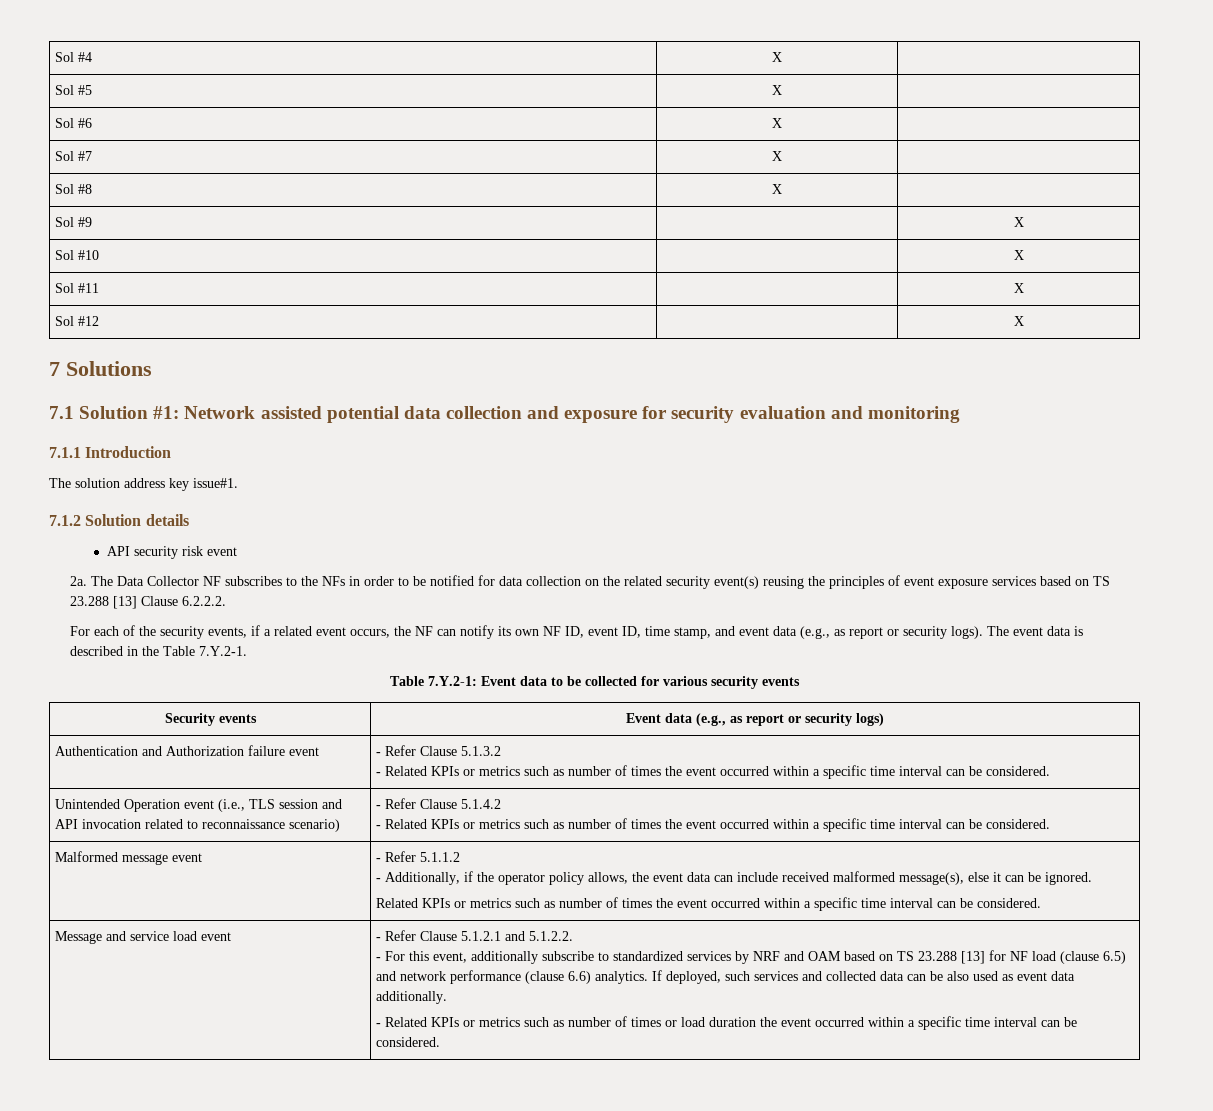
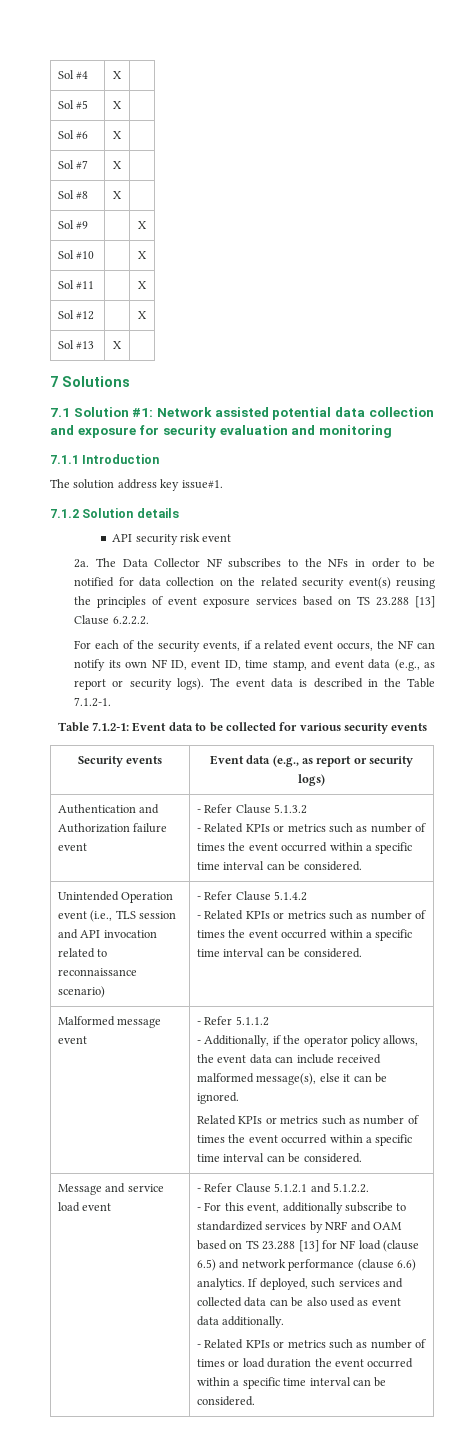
(1024, 321) none -> [58,340,95,349] [113,341,122,349] // Sol #13 | X |
[199,646,248,656] [390,676,477,686] 7.Y.2-1. // Table 7.Y.2-1: -> [74,697,112,707] [57,722,129,732] 7.1.2-1. // Table 7.1.2-1:

